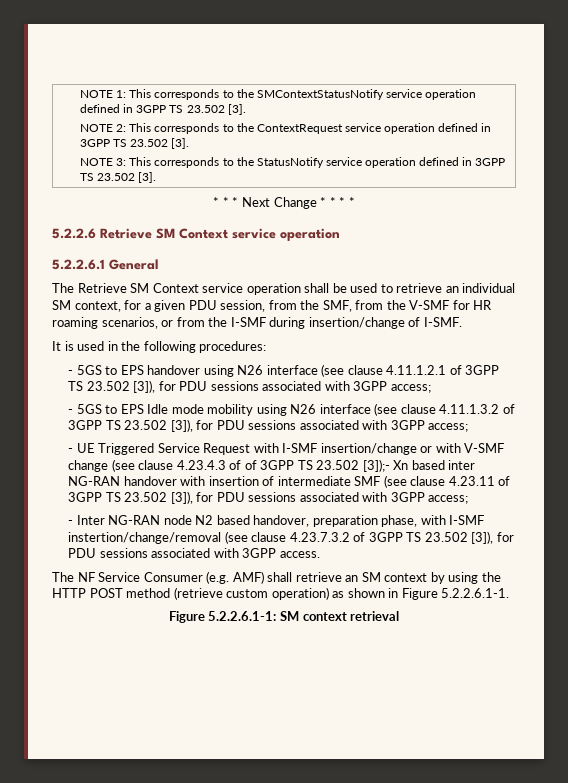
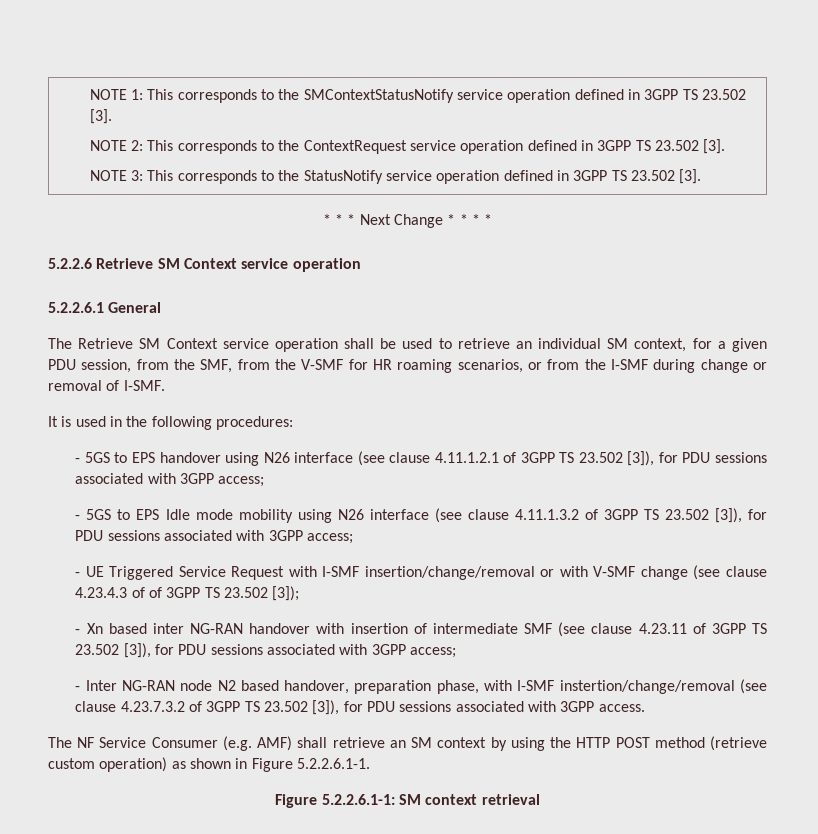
[308,317,405,329] insertion/change -> [700,359,768,373] [48,380,102,391] change or removal
[320,443,417,455] insertion/change -> [364,566,535,580] insertion/change/removal
[362,459,390,472] [3]);- -> [272,586,300,601] [75,629,81,634] [3]); // -

